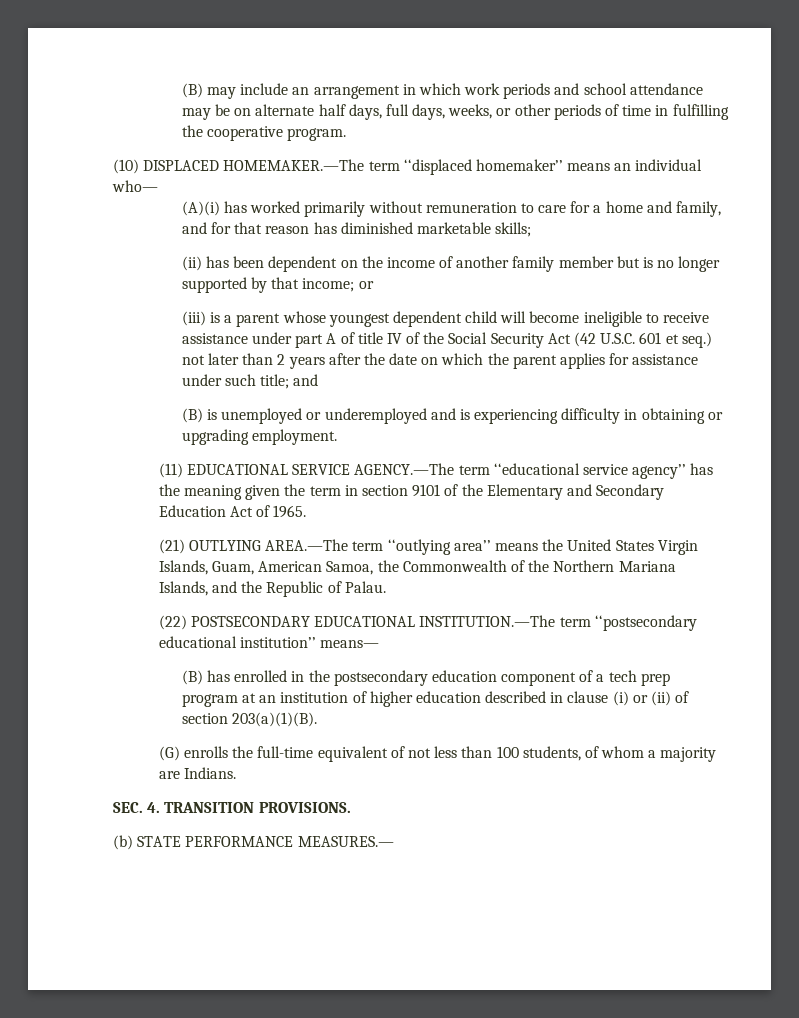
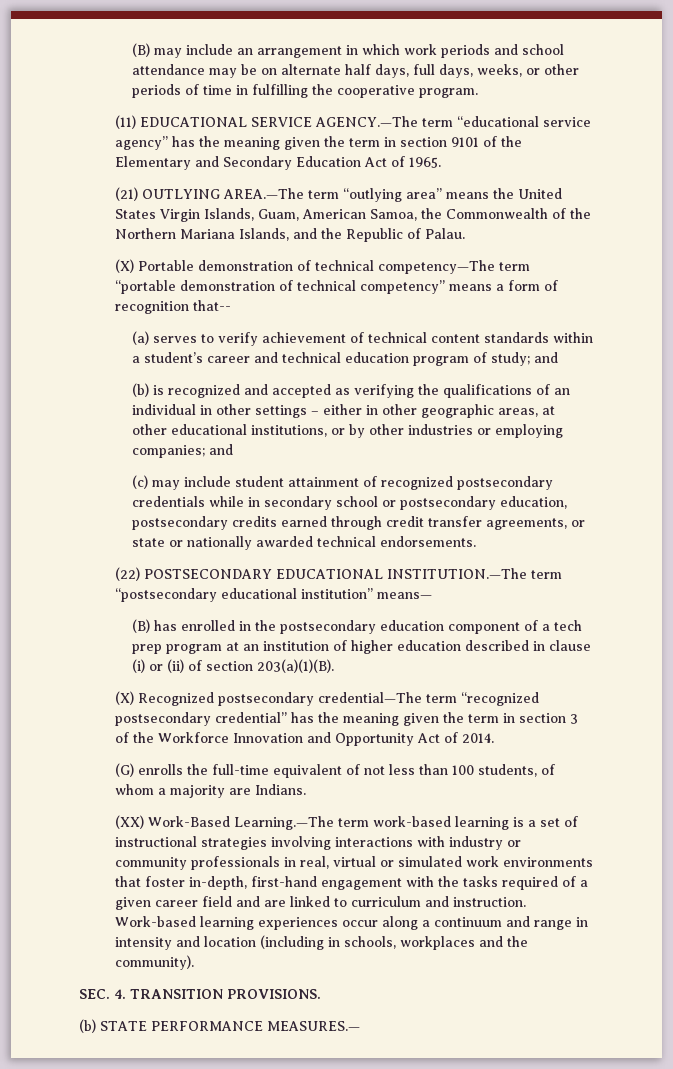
[113,159,703,175] [112,180,158,192] [181,201,721,217] [181,222,532,237] [181,256,721,272] [181,277,374,293] [181,311,709,327] [181,332,712,348] [181,353,699,369] [181,374,319,389] [181,408,723,424] [181,429,337,445] // (10) DISPLACED HOMEMAKER.—The term ‘‘displaced homemaker’’ means an individual who— // (A)(i) has worked primarily without remuneration to care for a home and family, and for that reason has diminished marketable skills; // (ii) has been dependent on the income of another family member but is no longer supported by that income; or // (iii) is a parent whose youngest dependent child will become ineligible to receive assistance under part A of title IV of the Social Security Act (42 U.S.C. 601 et seq.) not later than 2 years after the date on which the parent applies for assistance under such title; and // (B) is unemployed or underemployed and is experiencing difficulty in obtaining or upgrading employment. -> (479, 93) none
(386, 587) none -> [114,259,530,274] [114,280,558,294] [114,300,231,314] [132,331,594,346] [132,352,559,366] [132,383,571,398] [132,404,556,418] [132,424,564,438] [132,444,234,458] [132,475,554,490] [132,496,568,510] [132,516,586,530] [132,536,477,550] // (X) Portable demonstration of technical competency—The term “portable demonstration of technical competency” means a form of recognition that-- // (a) serves to verify achievement of technical content standards within a student’s career and technical education program of study; and // (b) is recognized and accepted as verifying the qualifications of an individual in other settings – either in other geographic areas, at other educational institutions, or by other industries or employing companies; and // (c) may include student attainment of recognized postsecondary credentials while in secondary school or postsecondary education, postsecondary credits earned through credit transfer agreements, or state or nationally awarded technical endorsements.
(317, 719) none -> [114,691,539,706] [114,712,578,726] [114,732,494,746] // (X) Recognized postsecondary credential—The term “recognized postsecondary credential” has the meaning given the term in section 3 of the Workforce Innovation and Opportunity Act of 2014.
(237, 773) none -> [114,815,578,830] [114,836,521,850] [114,856,593,870] [114,876,588,890] [114,896,526,910] [114,916,588,930] [114,935,528,950] [114,955,194,970] // (XX) Work-Based Learning.—The term work-based learning is a set of instructional strategies involving interactions with industry or community professionals in real, virtual or simulated work environments that foster in-depth, first-hand engagement with the tasks required of a given career field and are linked to curriculum and instruction. Work-based learning experiences occur along a continuum and range in intensity and location (including in schools, workplaces and the community).

